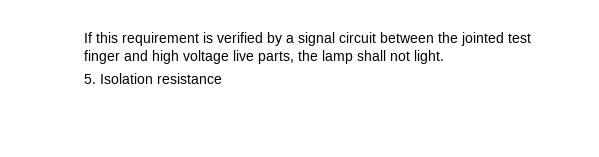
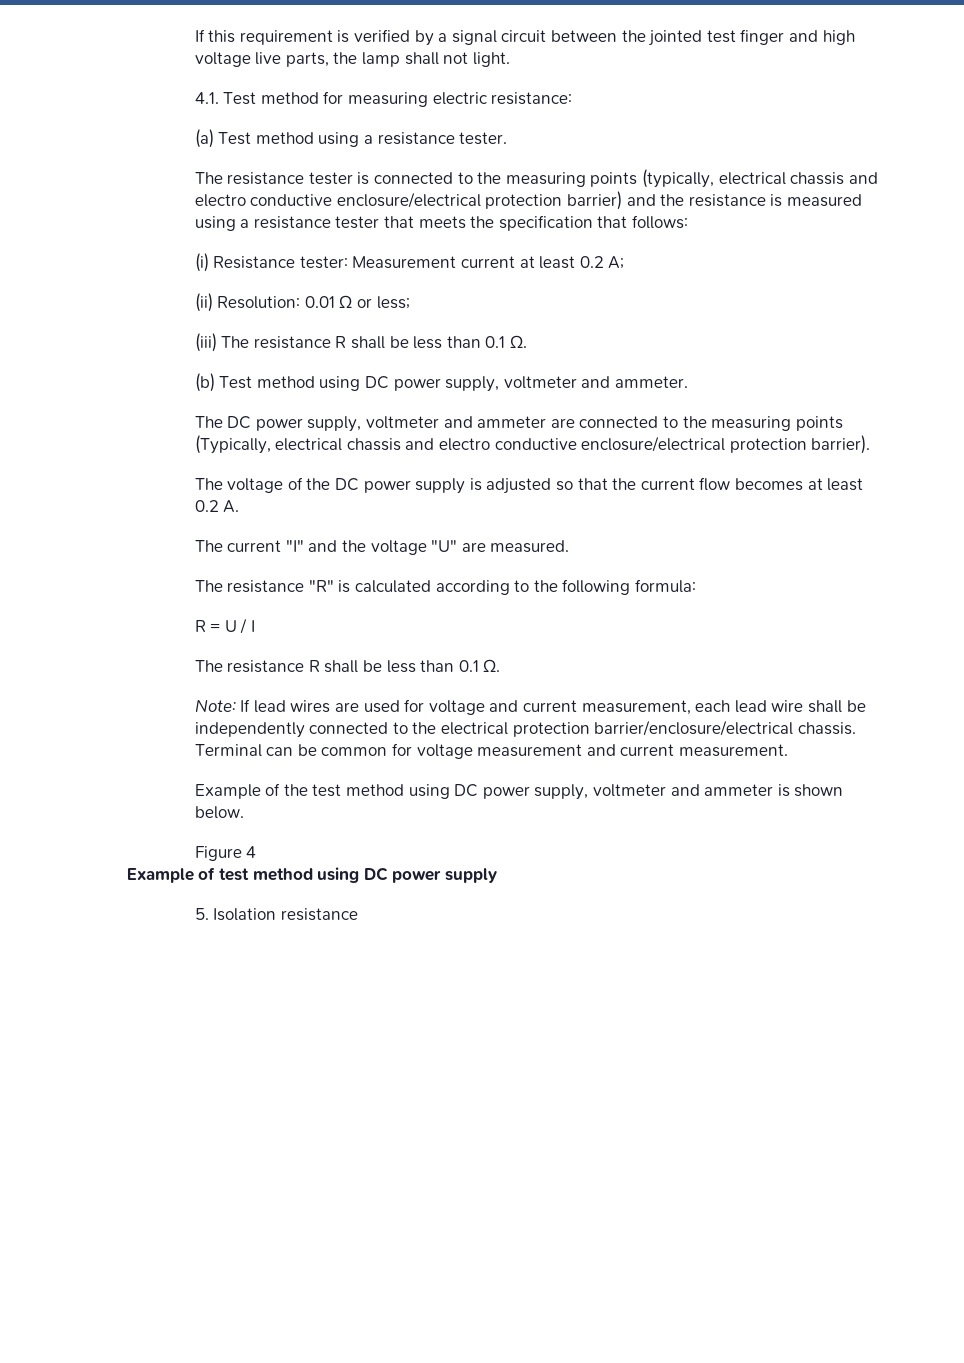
(444, 57) none -> [194,91,573,107] [194,129,508,148] [194,169,878,188] [194,191,863,210] [194,215,689,231] [194,253,625,272] [194,293,410,312] [194,333,528,352] [194,373,689,392] [194,416,843,432] [194,435,871,454] [194,477,864,494] [194,500,240,513] [194,540,570,555] [194,579,697,595] [194,618,256,634] [194,659,501,673] [194,699,866,715] [194,720,856,738] [194,743,789,759] [194,783,844,800] [194,806,244,819] [194,846,257,861] [126,867,497,883] // 4.1. Test method for measuring electric resistance: // (a) Test method using a resistance tester. // The resistance tester is connected to the measuring points (typically, electrical chassis and electro conductive enclosure/electrical protection barrier) and the resistance is measured using a resistance tester that meets the specification that follows: // (i) Resistance tester: Measurement current at least 0.2 A; // (ii) Resolution: 0.01 Ω or less; // (iii) The resistance R shall be less than 0.1 Ω. // (b) Test method using DC power supply, voltmeter and ammeter. // The DC power supply, voltmeter and ammeter are connected to the measuring points (Typically, electrical chassis and electro conductive enclosure/electrical protection barrier). // The voltage of the DC power supply is adjusted so that the current flow becomes at least 0.2 A. // The current "I" and the voltage "U" are measured. // The resistance "R" is calculated according to the following formula: // R = U / I // The resistance R shall be less than 0.1 Ω. // Note: If lead wires are used for voltage and current measurement, each lead wire shall be independently connected to the electrical protection barrier/enclosure/electrical chassis. Terminal can be common for voltage measurement and current measurement. // Example of the test method using DC power supply, voltmeter and ammeter is shown below. // Figure 4 // Example of test method using DC power supply

